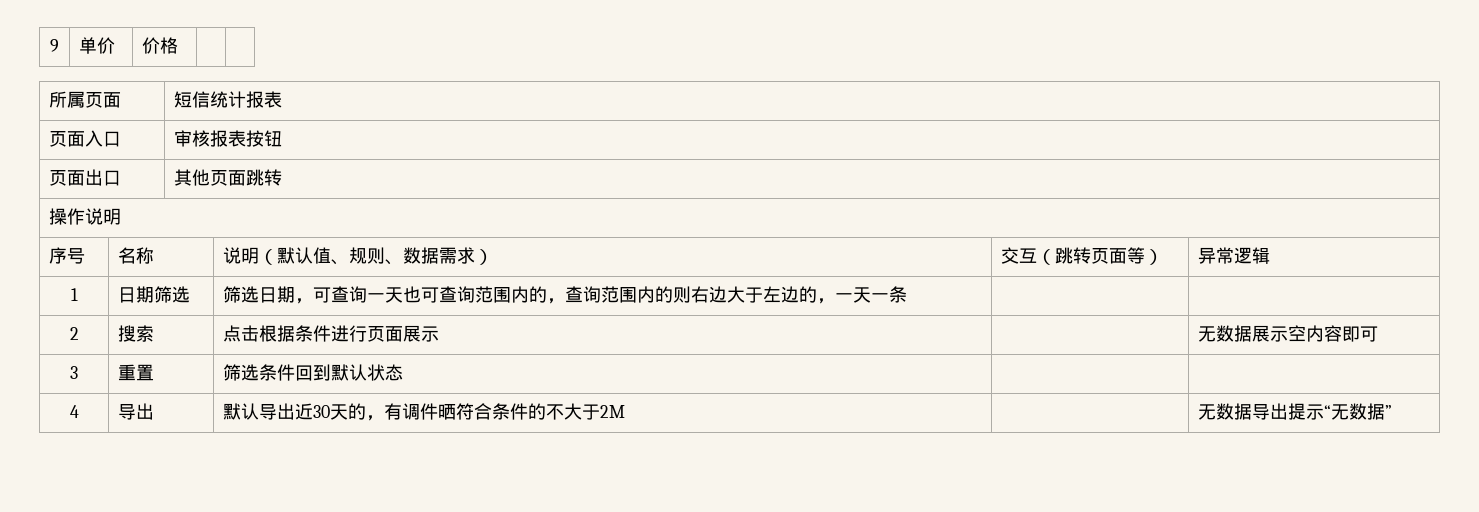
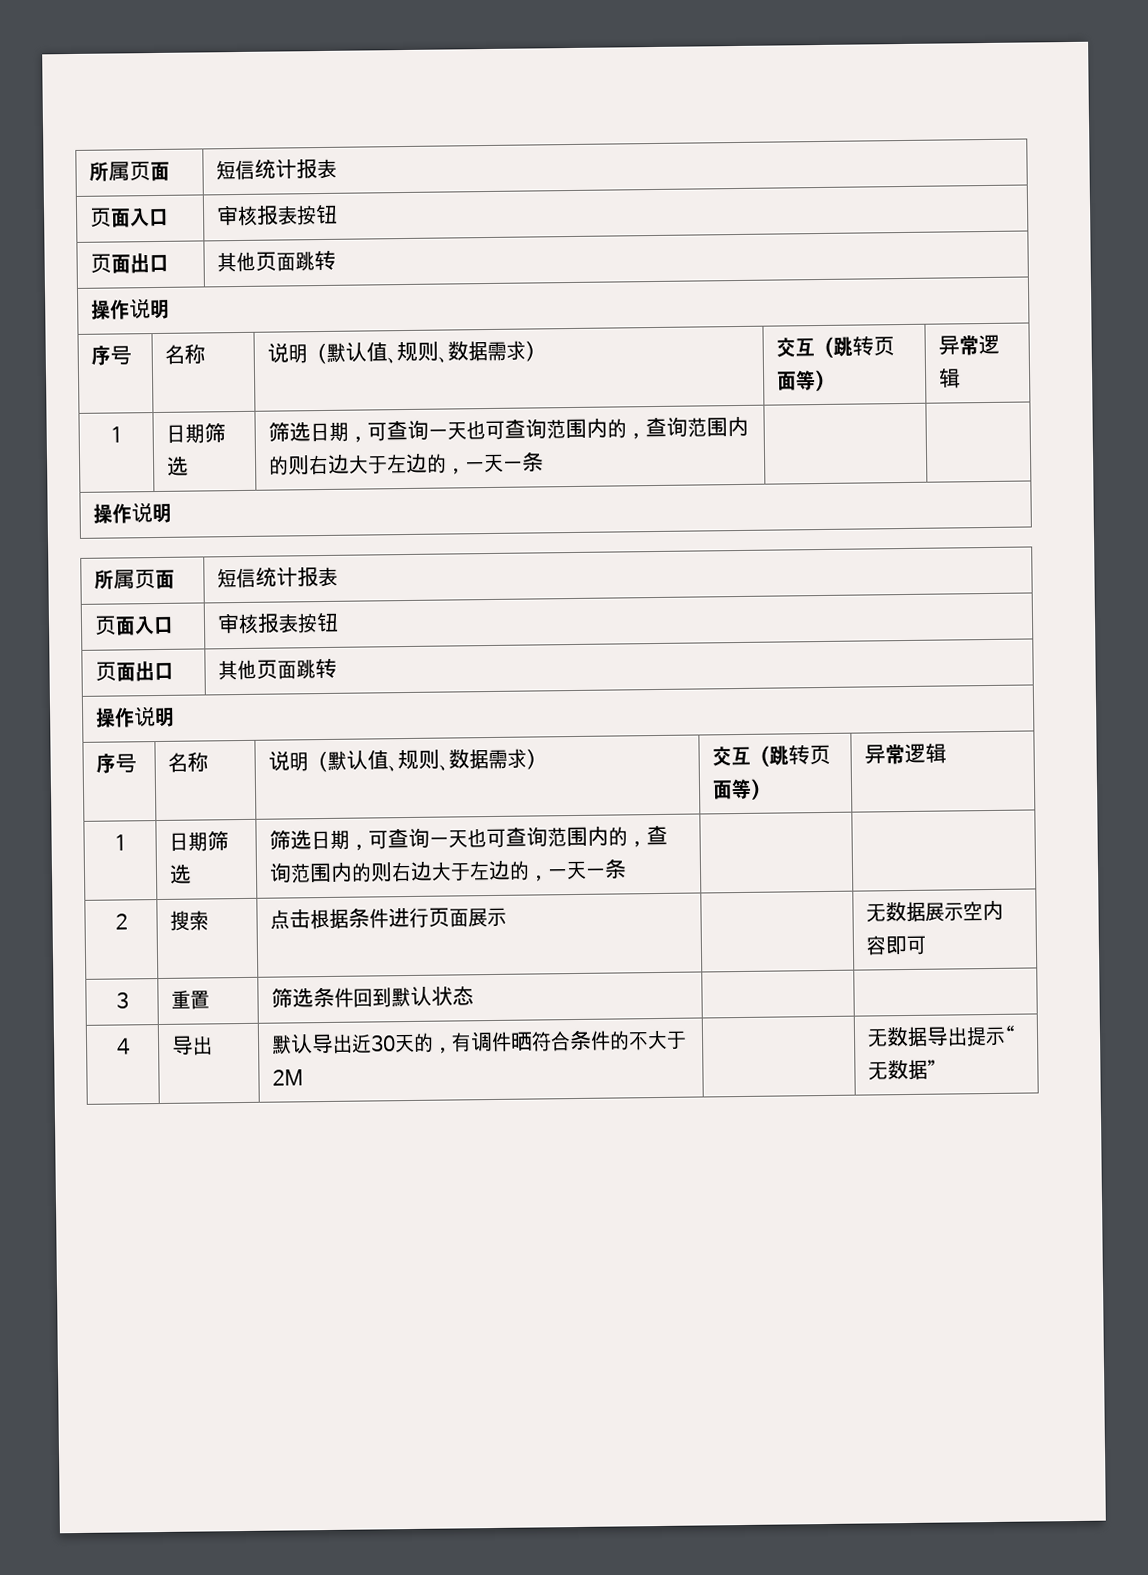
[50,39,59,52] [79,37,116,54] [142,37,179,54] 9 | 单价 | 价格 | | -> [89,161,171,182] [216,158,338,181] [89,207,170,228] [216,204,339,227] [90,253,170,274] [217,249,337,273] [91,298,171,320] [91,345,133,366] [165,343,207,365] [267,340,546,365] [776,335,896,359] [777,369,836,392] [938,334,1001,356] [938,368,962,389] [109,426,123,443] [166,422,227,444] [166,456,190,476] [268,415,750,443] [268,451,545,476] [93,502,173,524] 所属页面 | 短信统计报表 // 页面入口 | 审核报表按钮 // 页面出口 | 其他页面跳转 // 操作说明 // 序号 | 名称 | 说明（默认值、规则、数据需求） | 交互（跳转页面等） | 异常逻辑 // 1 | 日期筛选 | 筛选日期，可查询一天也可查询范围内的，查询范围内的则右边大于左边的，一天一条 | | // 操作说明

